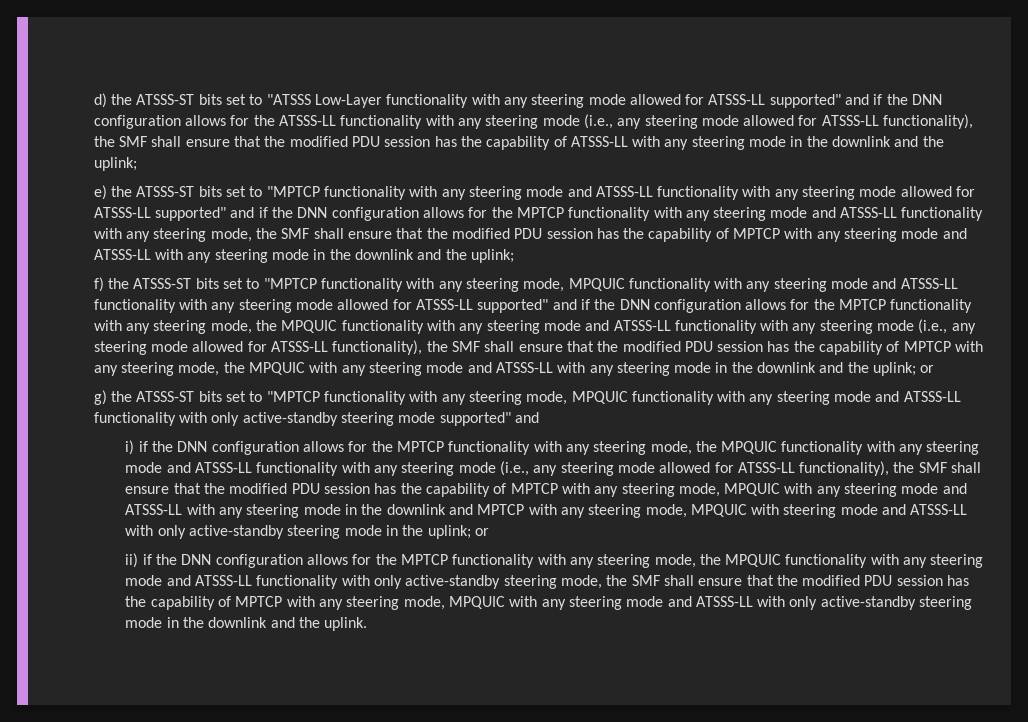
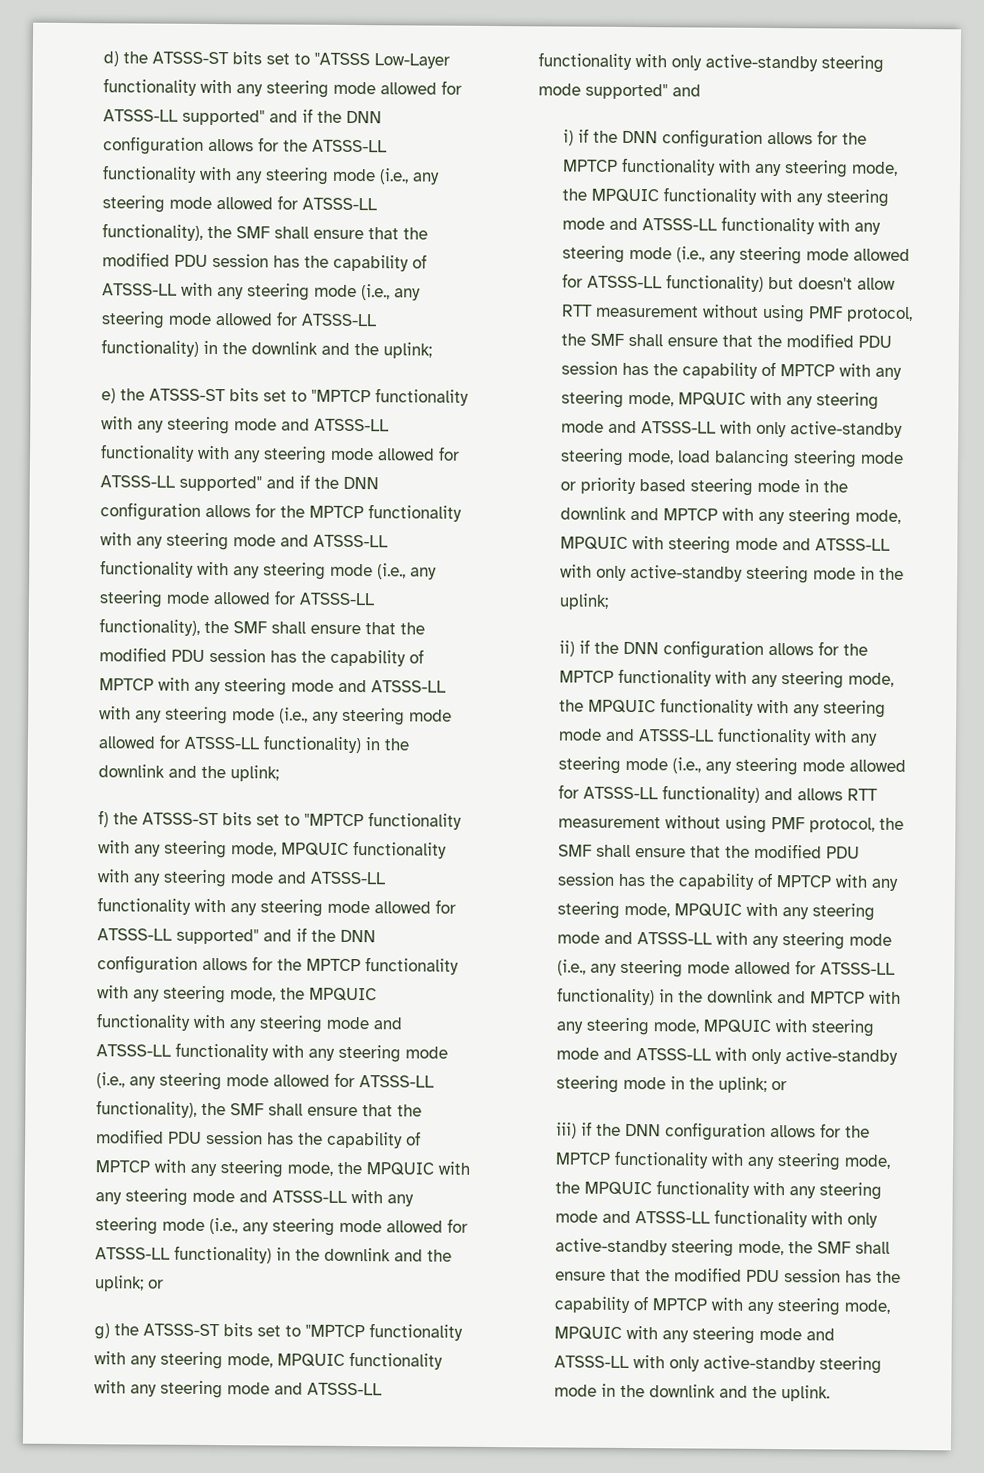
(787, 141) none -> [361,284,422,301] [101,311,378,329] [101,339,200,357] (i.e., any steering mode allowed for ATSSS-LL functionality)
[210,228,252,242] mode, -> [330,563,438,580] [99,590,376,608] [99,618,201,636] mode (i.e., any steering mode allowed for ATSSS-LL functionality),
(309, 254) none -> [279,707,453,726] [98,734,362,754] (i.e., any steering mode allowed for ATSSS-LL functionality)
(712, 367) none -> [209,1217,469,1236] [95,1245,273,1264] (i.e., any steering mode allowed for ATSSS-LL functionality)
[799,461,890,476] functionality), -> [665,274,896,292] [561,304,913,323] [560,333,892,348] [560,361,902,380] [560,390,879,410] [560,420,903,438] [559,448,904,468] [559,477,848,496] [559,506,901,526] [559,535,890,554] [559,564,904,584] [558,593,609,610] [558,639,868,659] [558,668,894,689] [558,698,886,718] [557,727,878,746] [557,756,906,776] [557,784,878,803] [557,815,875,833] functionality) but doesn't allow RTT measurement without using PMF protocol, the SMF shall ensure that the modified PDU session has the capability of MPTCP with any steering mode, MPQUIC with any steering mode and ATSSS-LL with only active-standby steering mode, load balancing steering mode or priority based steering mode in the downlink and MPTCP with any steering mode, MPQUIC with steering mode and ATSSS-LL with only active-standby steering mode in the uplink; // ii) if the DNN configuration allows for the MPTCP functionality with any steering mode, the MPQUIC functionality with any steering mode and ATSSS-LL functionality with any steering mode (i.e., any steering mode allowed for ATSSS-LL functionality) and allows RTT measurement without using PMF protocol,
(341, 509) none -> [556,959,895,978] [556,987,655,1006] (i.e., any steering mode allowed for ATSSS-LL functionality)
[125,553,139,568] ii) -> [555,1122,577,1139] iii)

